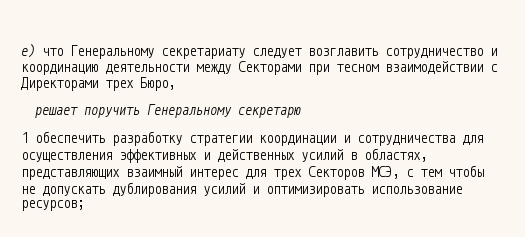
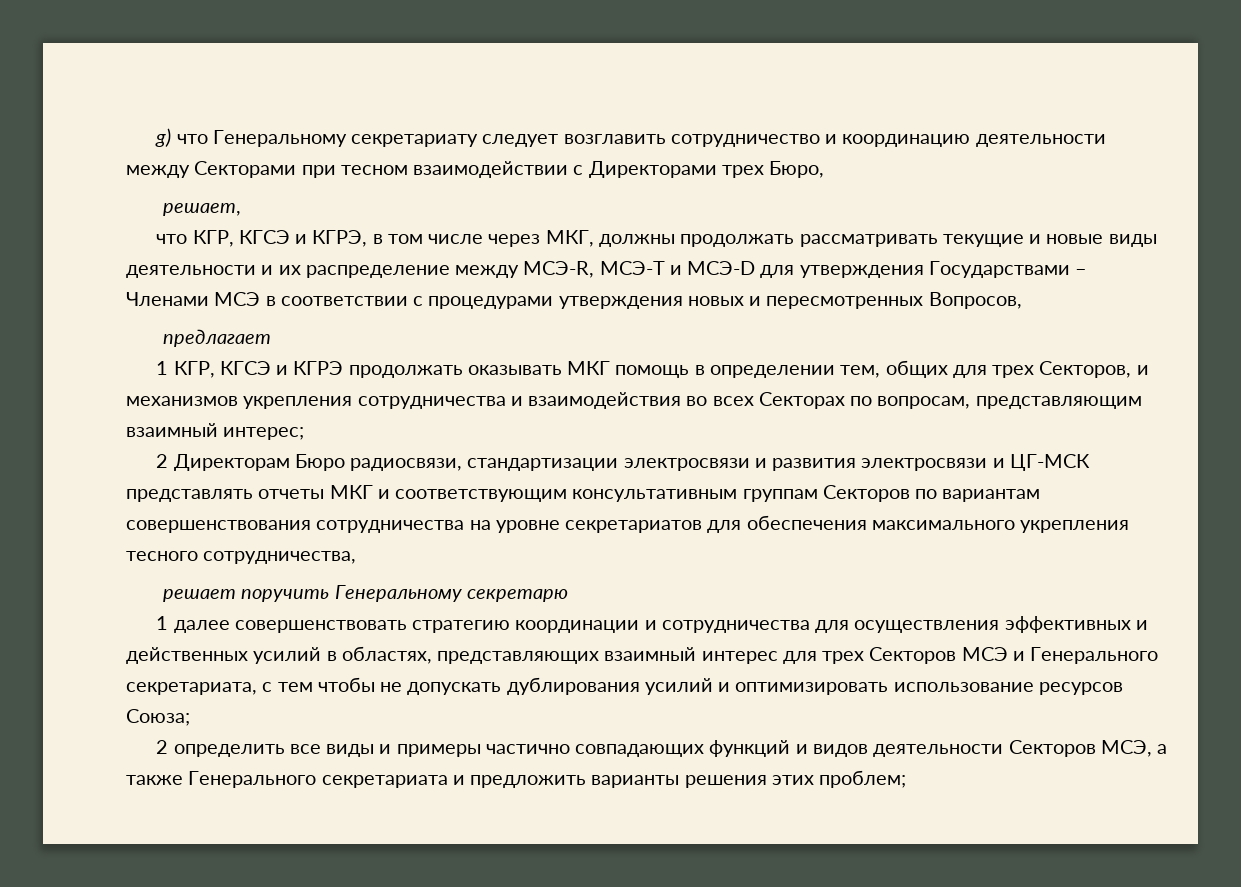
[21,44,35,58] e) -> [155,128,172,147] g)
(175, 84) none -> [163,203,242,216] [156,230,1157,247] [126,261,1088,278] [126,292,1022,309] [163,329,272,347] [156,360,1149,378] [126,392,1142,409] [126,423,305,440] [156,454,1091,471] [126,485,1041,502] [126,515,1130,533] [126,551,357,564] // решает, // что КГР, КГСЭ и КГРЭ, в том числе через МКГ, должны продолжать рассматривать текущие и новые виды деятельности и их распределение между МСЭ-R, МСЭ-Т и МСЭ-D для утверждения Государствами – Членами МСЭ в соответствии с процедурами утверждения новых и пересмотренных Вопросов, // предлагает // 1 КГР, КГСЭ и КГРЭ продолжать оказывать МКГ помощь в определении тем, общих для трех Секторов, и механизмов укрепления сотрудничества и взаимодействия во всех Секторах по вопросам, представляющим взаимный интерес; // 2 Директорам Бюро радиосвязи, стандартизации электросвязи и развития электросвязи и ЦГ-МСК представлять отчеты МКГ и соответствующим консультативным группам Секторов по вариантам совершенствования сотрудничества на уровне секретариатов для обеспечения максимального укрепления тесного сотрудничества,
[35,131,252,146] обеспечить разработку стратегии -> [173,620,511,633] далее совершенствовать стратегию
[371,166,399,179] МСЭ, -> [961,647,1159,664] [126,682,257,695] МСЭ и Генерального секретариата,
[21,200,84,211] ресурсов; -> [1038,682,1123,695] [126,709,190,726] [156,740,1168,757] [126,770,907,788] ресурсов Союза; // 2 определить все виды и примеры частично совпадающих функций и видов деятельности Секторов МСЭ, а также Генерального секретариата и предложить варианты решения этих проблем;

